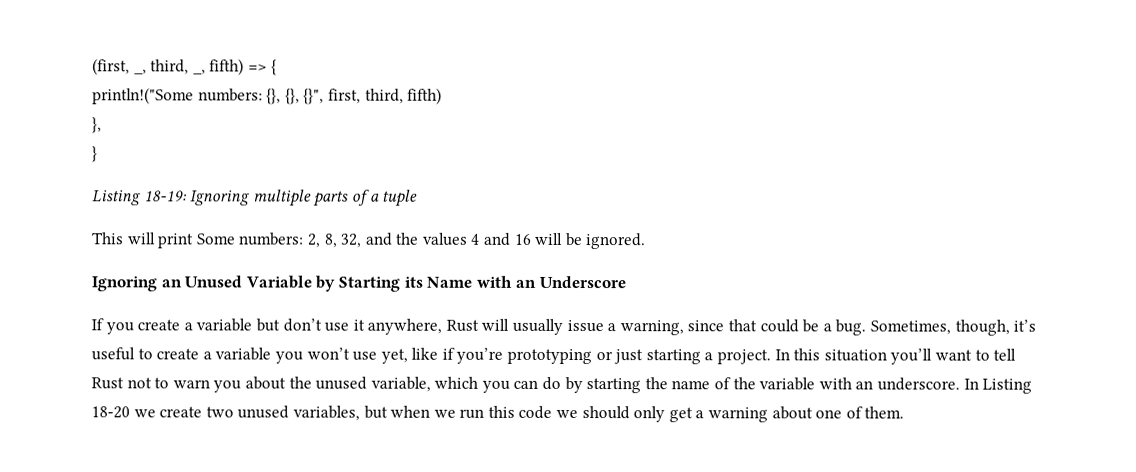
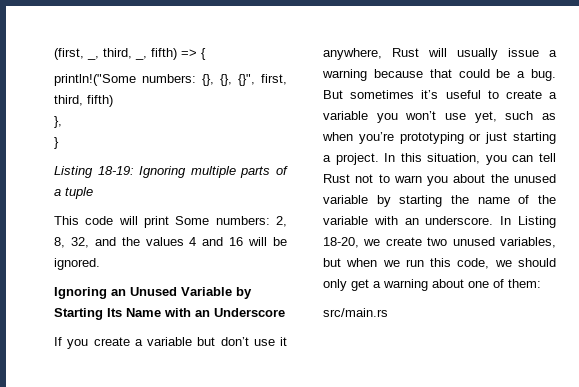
(124, 238) none -> [85,216,114,225] code
[403,276,423,288] its -> [107,308,122,317] Its
[619,320,725,336] warning, since -> [322,69,423,81] warning because
[869,319,1010,336] Sometimes, though, -> [323,90,415,99] But sometimes
[411,347,455,360] like if -> [505,111,556,120] [322,132,353,141] such as when
[823,348,990,365] situation you’ll want to -> [427,153,534,165] situation, you can
[370,376,562,393] variable, which you can do -> [323,195,368,204] variable
[91,406,130,419] 18-20 -> [323,237,359,248] 18-20,
[518,405,553,419] code -> [457,258,490,269] code,
[864,406,905,419] them. -> [508,279,541,288] [323,308,388,317] them: // src/main.rs

